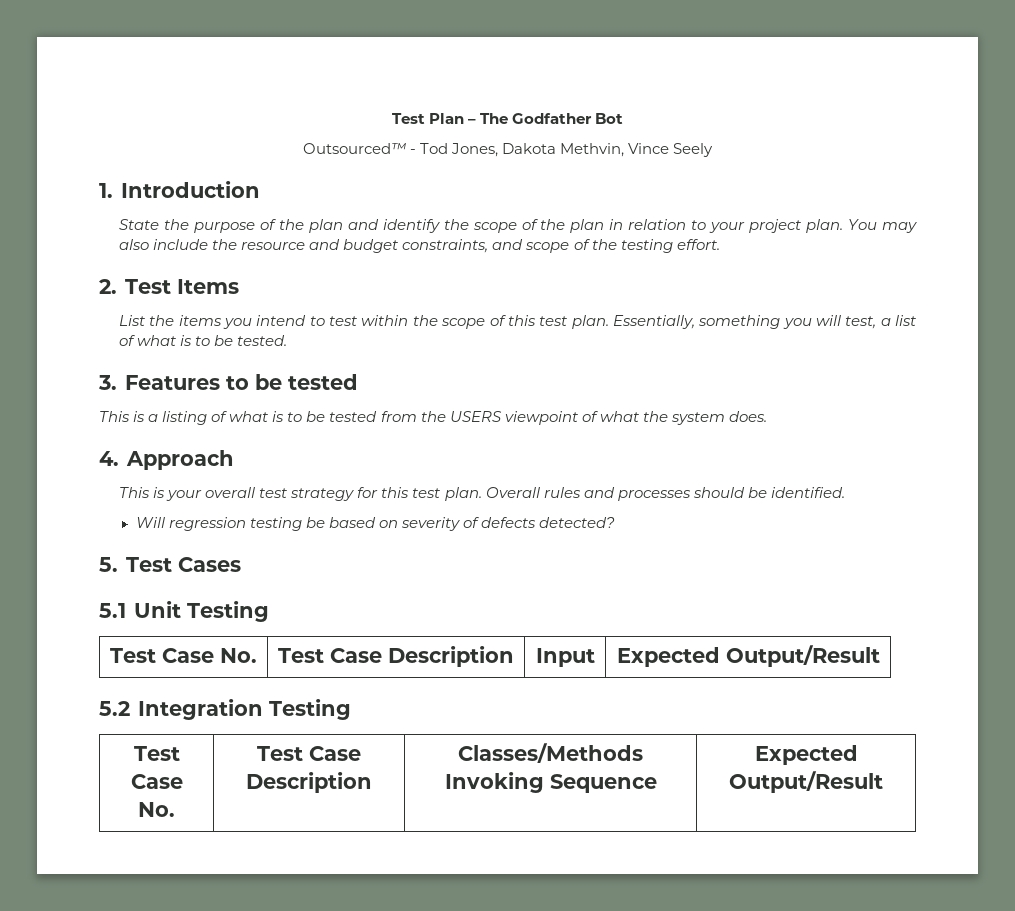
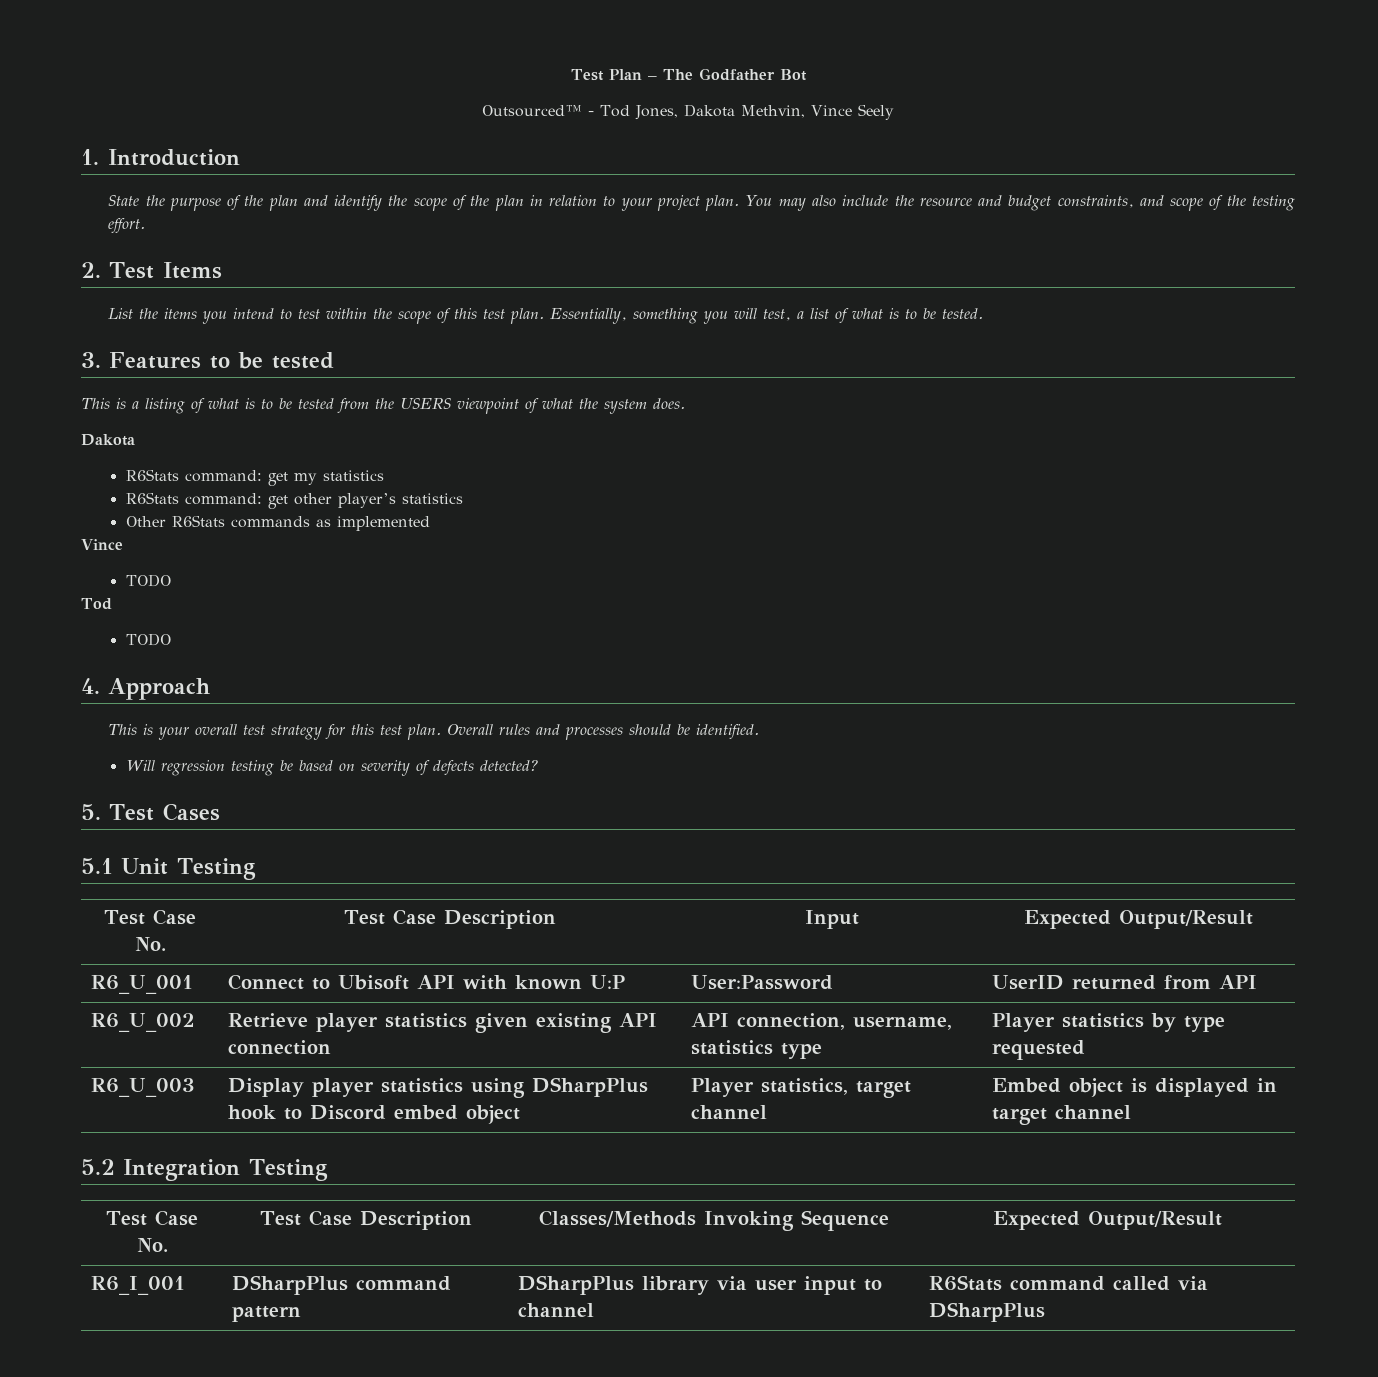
(767, 416) none -> [81,434,135,446] [125,469,384,486] [125,492,463,509] [125,515,430,531] [81,539,123,550] [125,574,171,587] [81,598,112,610] [125,633,171,646] // Dakota // R6Stats command: get my statistics // R6Stats command: get other player’s statistics // Other R6Stats commands as implemented // Vince // TODO // Tod // TODO
(880, 656) none -> [91,975,194,994] [228,974,626,990] [691,975,834,990] [992,975,1258,990] [91,1013,196,1032] [228,1013,658,1033] [228,1040,332,1055] [691,1013,953,1030] [691,1040,823,1059] [992,1013,1226,1032] [992,1040,1086,1060] [91,1078,196,1097] [228,1077,649,1098] [228,1105,521,1124] [691,1078,912,1098] [691,1105,768,1119] [992,1078,1278,1097] [992,1105,1132,1125] // R6_U_001 | Connect to Ubisoft API with known U:P | User:Password | UserID returned from API // R6_U_002 | Retrieve player statistics given existing API connection | API connection, username, statistics type | Player statistics by type requested // R6_U_003 | Display player statistics using DSharpPlus hook to Discord embed object | Player statistics, target channel | Embed object is displayed in target channel
(883, 782) none -> [91,1276,186,1295] [232,1275,452,1295] [232,1306,302,1322] [518,1275,883,1295] [518,1303,595,1317] [929,1275,1209,1291] [929,1302,1046,1322] // R6_I_001 | DSharpPlus command pattern | DSharpPlus library via user input to channel | R6Stats command called via DSharpPlus

